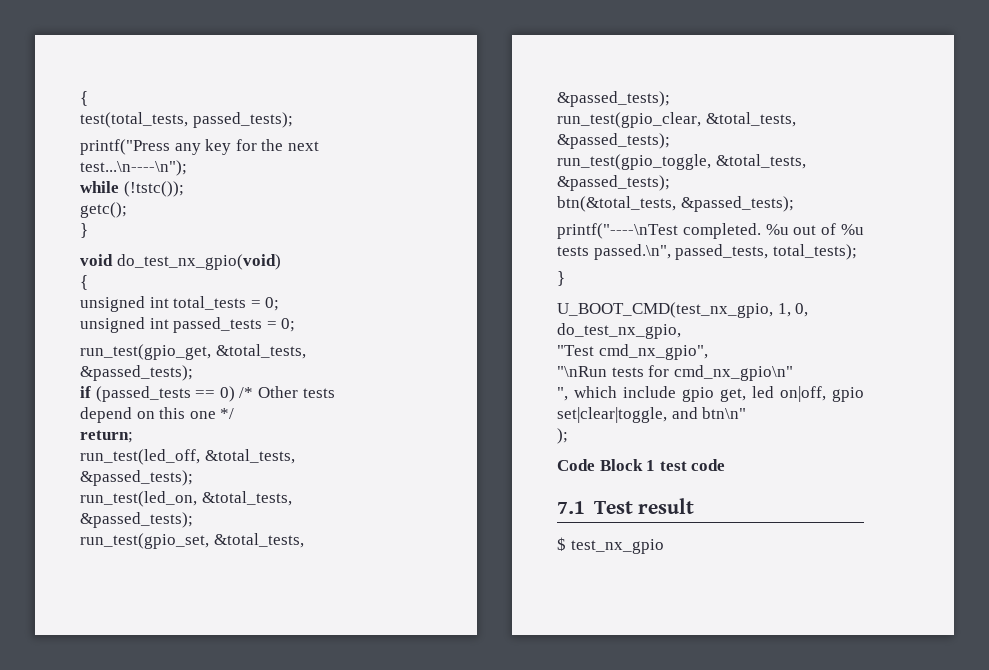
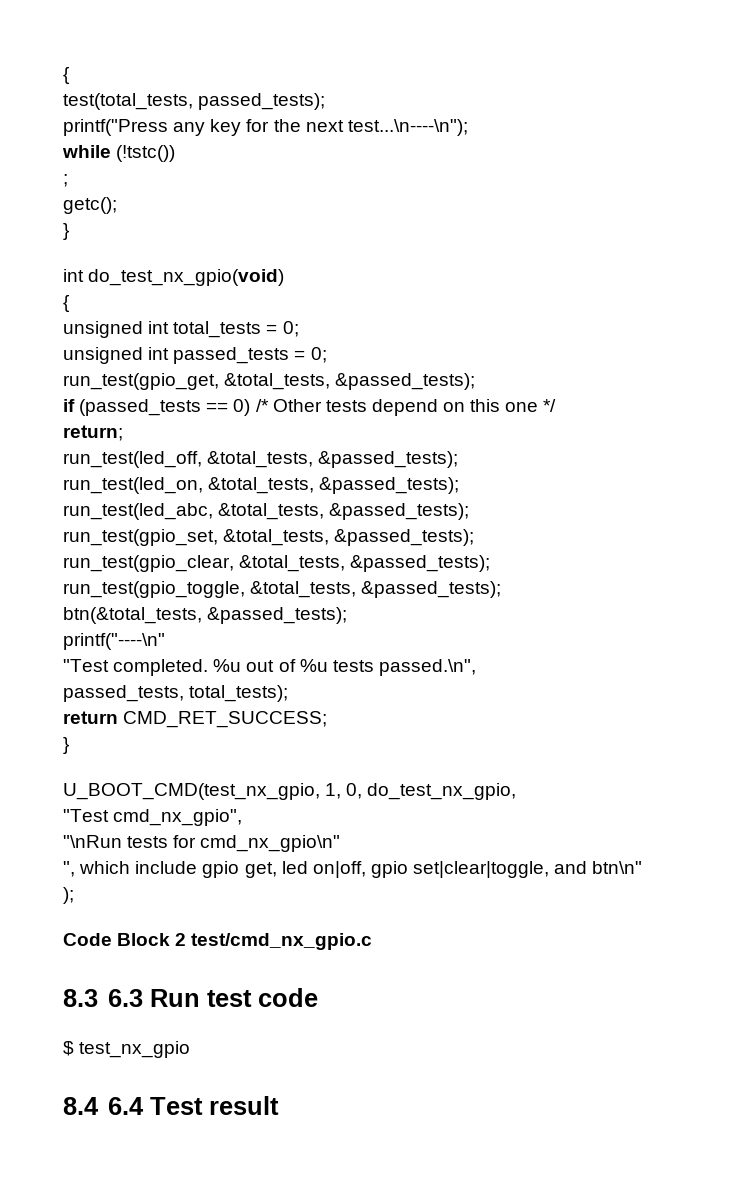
[123,181,184,197] (!tstc()); -> [116,145,176,162] [63,174,68,187] (!tstc()) // ;
[80,254,113,266] void -> [63,269,84,282] int
(193, 520) none -> [63,503,470,520] // run_test(led_abc, &total_tests, &passed_tests);
[557,223,678,239] printf("----\nTest -> [63,633,165,650] [63,659,109,672] printf("----\n" // "Test
(671, 252) none -> (476, 667) //
(857, 252) none -> [63,711,328,728] // return CMD_RET_SUCCESS;
[646,459,726,471] [557,501,585,514] 1 test code // 7.1 -> [175,933,373,950] [63,988,318,1007] [63,1041,191,1058] [63,1097,144,1115] 2 test/cmd_nx_gpio.c // 8.3 6.3 Run test code // $ test_nx_gpio // 8.4 6.4
[557,537,664,554] // $ test_nx_gpio -> (279, 1105) none

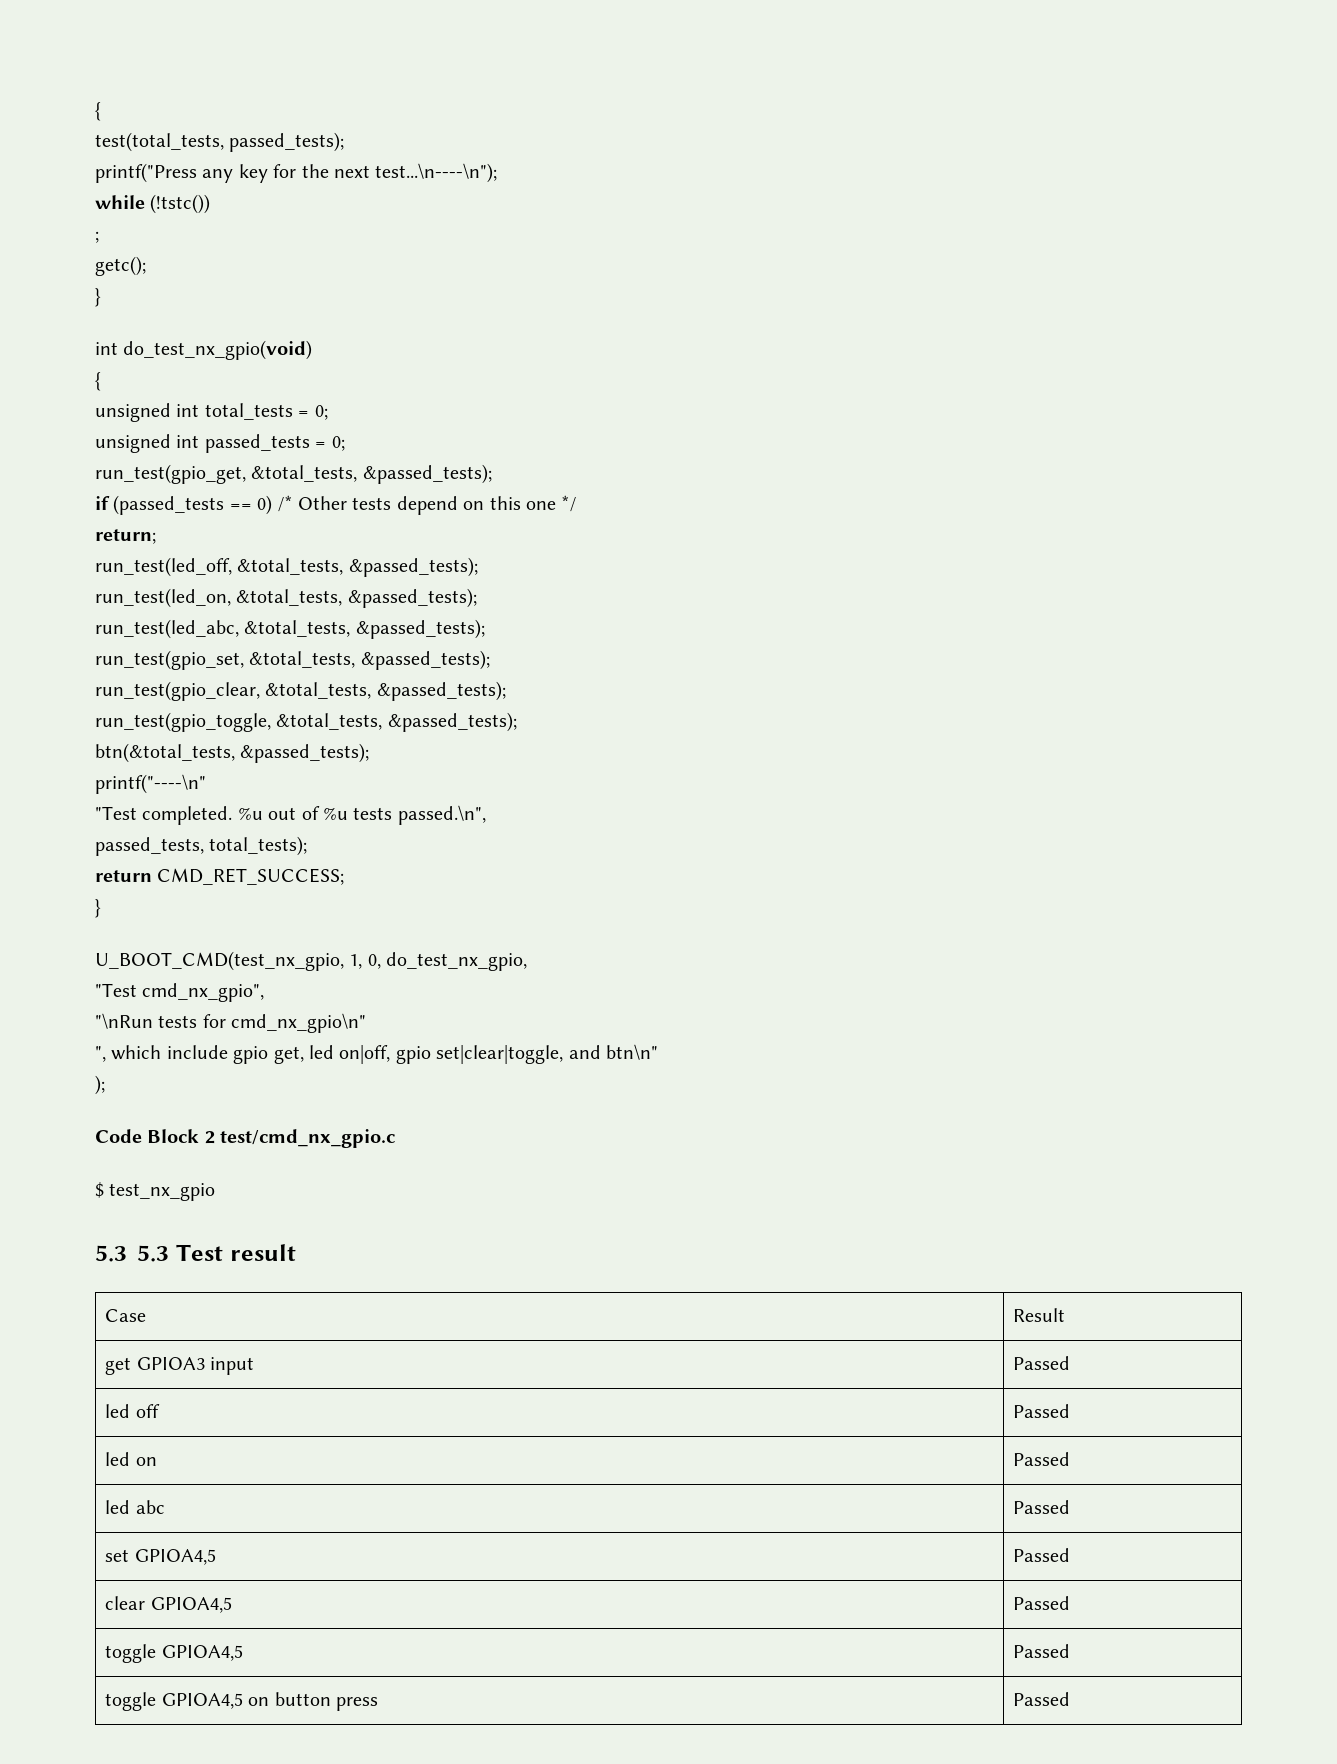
[63,988,318,1007] // 8.3 6.3 Run test code -> (396, 1138) none
[63,1097,144,1115] 8.4 6.4 -> [95,1245,169,1262] 5.3 5.3
(279, 1105) none -> [105,1309,147,1322] [1013,1308,1066,1322] [105,1357,255,1375] [1013,1356,1071,1370] [105,1404,160,1418] [1013,1404,1071,1418] [105,1452,157,1466] [1013,1452,1071,1466] [105,1500,165,1514] [1013,1500,1071,1514] [105,1549,216,1565] [1013,1548,1071,1562] [105,1596,232,1613] [1013,1596,1071,1610] [105,1644,243,1663] [1013,1644,1071,1658] [105,1692,378,1711] [1013,1692,1071,1706] // Case | Result // get GPIOA3 input | Passed // led off | Passed // led on | Passed // led abc | Passed // set GPIOA4,5 | Passed // clear GPIOA4,5 | Passed // toggle GPIOA4,5 | Passed // toggle GPIOA4,5 on button press | Passed

